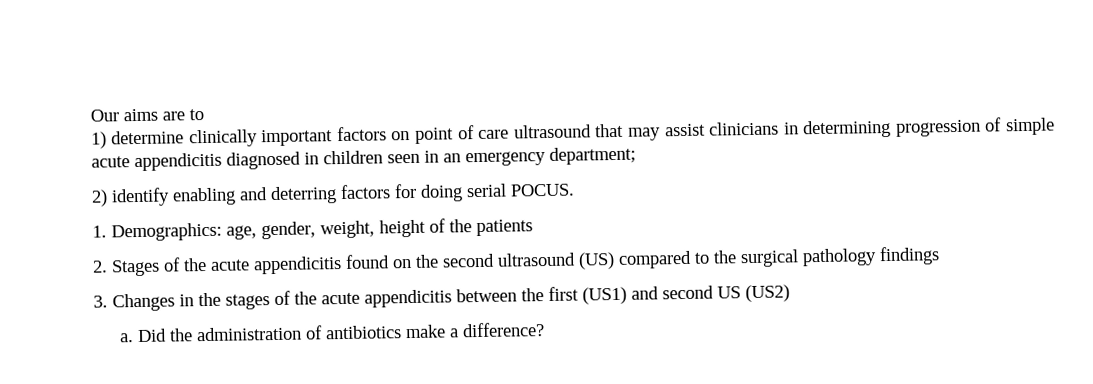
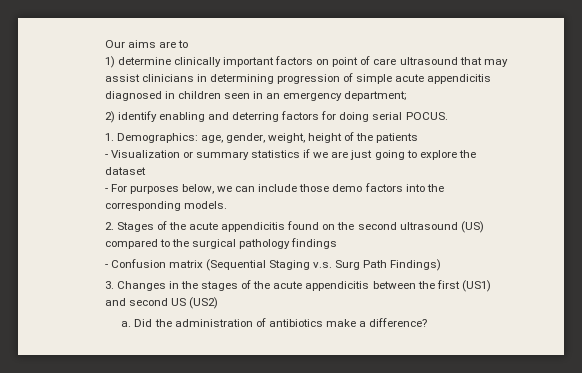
(533, 228) none -> [104,149,476,160] [104,167,146,175] [104,183,444,194] [104,201,227,211] // - Visualization or summary statistics if we are just going to explore the dataset // - For purposes below, we can include those demo factors into the corresponding models.
(940, 256) none -> [104,259,442,271] // - Confusion matrix (Sequential Staging v.s. Surg Path Findings)

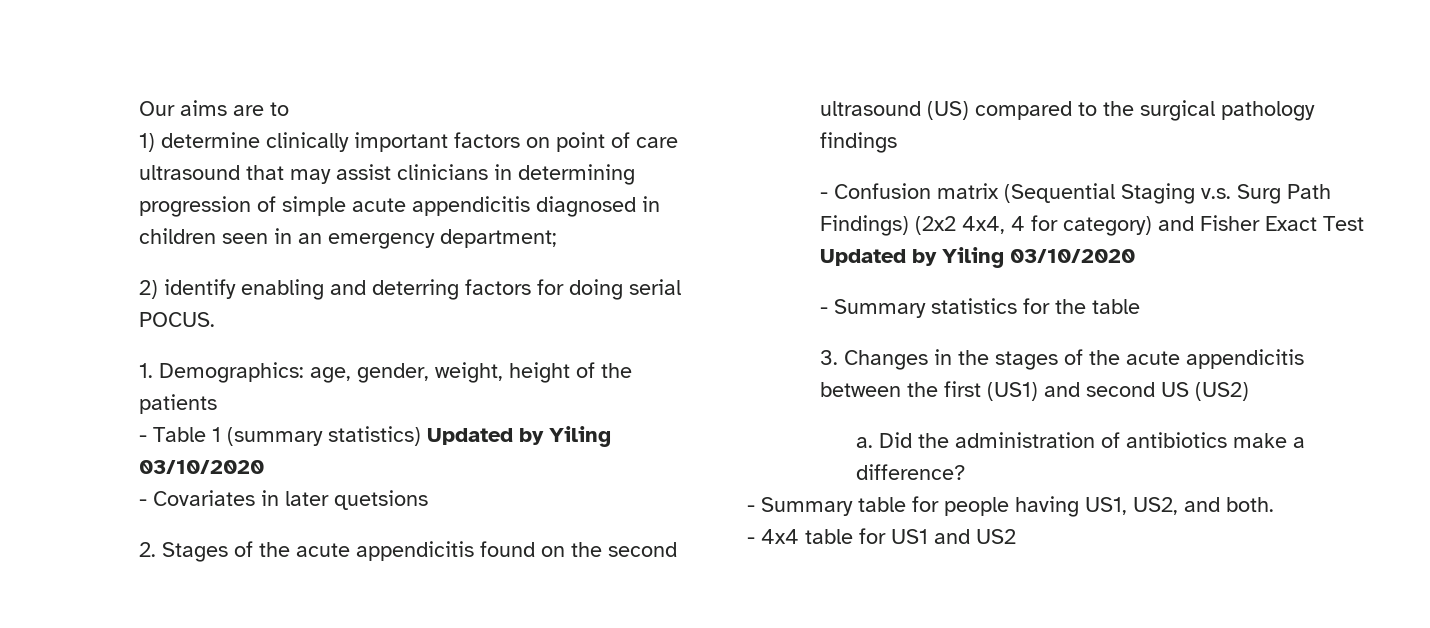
[110,149,476,160] [104,167,146,175] [104,183,444,194] [104,201,227,211] Visualization or summary statistics if we are just going to explore the dataset // - For purposes below, we can include those demo factors into the corresponding models. -> [152,426,611,447] [138,460,264,474] [138,490,428,510] Table 1 (summary statistics) Updated by Yiling 03/10/2020 // - Covariates in later quetsions
(442, 265) none -> [914,215,1364,236] [819,247,1135,268] [819,298,1140,318] (2x2 4x4, 4 for category) and Fisher Exact Test Updated by Yiling 03/10/2020 // - Summary statistics for the table
(428, 322) none -> [747,496,1274,517] [747,528,1016,544] // - Summary table for people having US1, US2, and both. // - 4x4 table for US1 and US2

